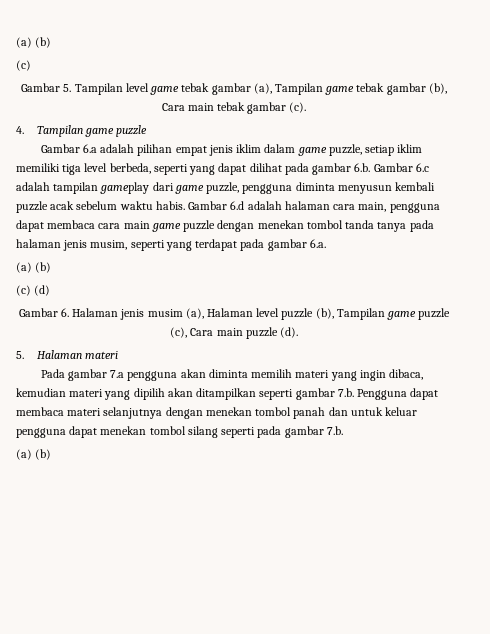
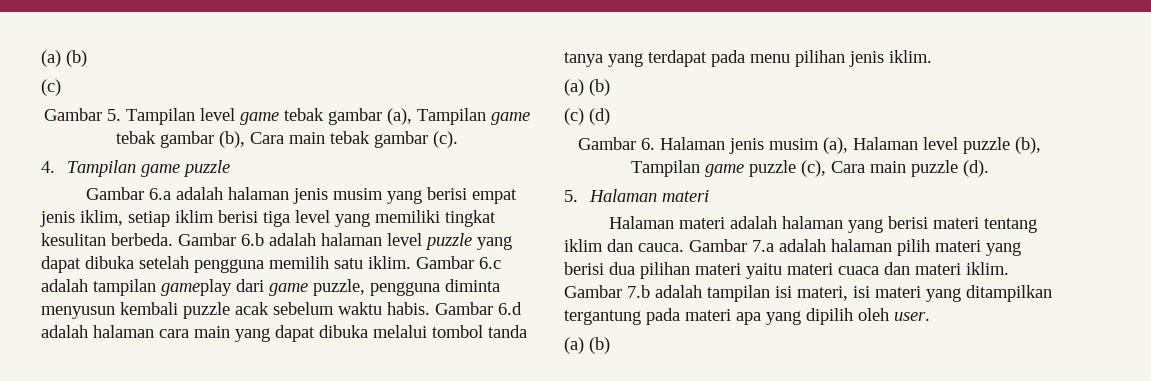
[137,144,362,156] pilihan empat jenis iklim dalam game puzzle, -> [227,187,517,204] [40,210,123,227] halaman jenis musim yang berisi empat jenis iklim,
[16,163,60,172] memiliki -> [218,210,258,223] berisi
[109,163,371,175] berbeda, seperti yang dapat dilihat pada gambar 6.b. -> [335,210,496,227] [41,233,512,250] [41,256,411,273] yang memiliki tingkat kesulitan berbeda. Gambar 6.b adalah halaman level puzzle yang dapat dibuka setelah pengguna memilih satu iklim.
[358,202,440,213] [16,220,434,232] [16,239,326,251] main, pengguna dapat membaca cara main game puzzle dengan menekan tombol tanda tanya pada halaman jenis musim, seperti yang terdapat pada gambar 6.a. -> [194,325,527,342] [564,50,932,67] main yang dapat dibuka melalui tombol tanda tanya yang terdapat pada menu pilihan jenis iklim.
[40,369,424,381] [16,388,439,400] [16,407,418,419] [16,426,343,438] Pada gambar 7.a pengguna akan diminta memilih materi yang ingin dibaca, kemudian materi yang dipilih akan ditampilkan seperti gambar 7.b. Pengguna dapat membaca materi selanjutnya dengan menekan tombol panah dan untuk keluar pengguna dapat menekan tombol silang seperti pada gambar 7.b. -> [608,216,1037,233] [564,239,1021,256] [564,262,1009,279] [564,285,1052,302] [564,308,930,325] Halaman materi adalah halaman yang berisi materi tentang iklim dan cauca. Gambar 7.a adalah halaman pilih materi yang berisi dua pilihan materi yaitu materi cuaca dan materi iklim. Gambar 7.b adalah tampilan isi materi, isi materi yang ditampilkan tergantung pada materi apa yang dipilih oleh user.

